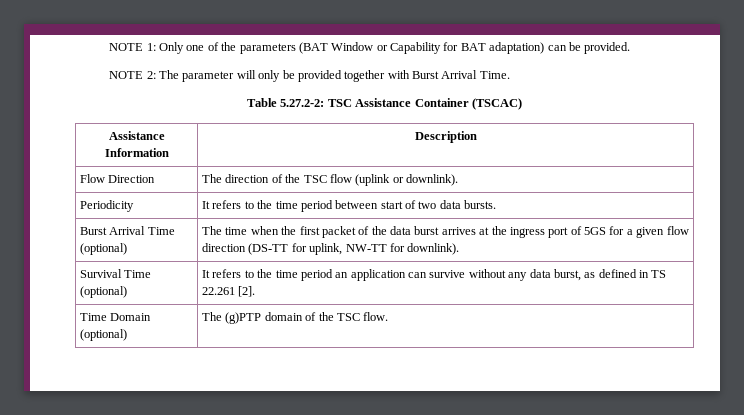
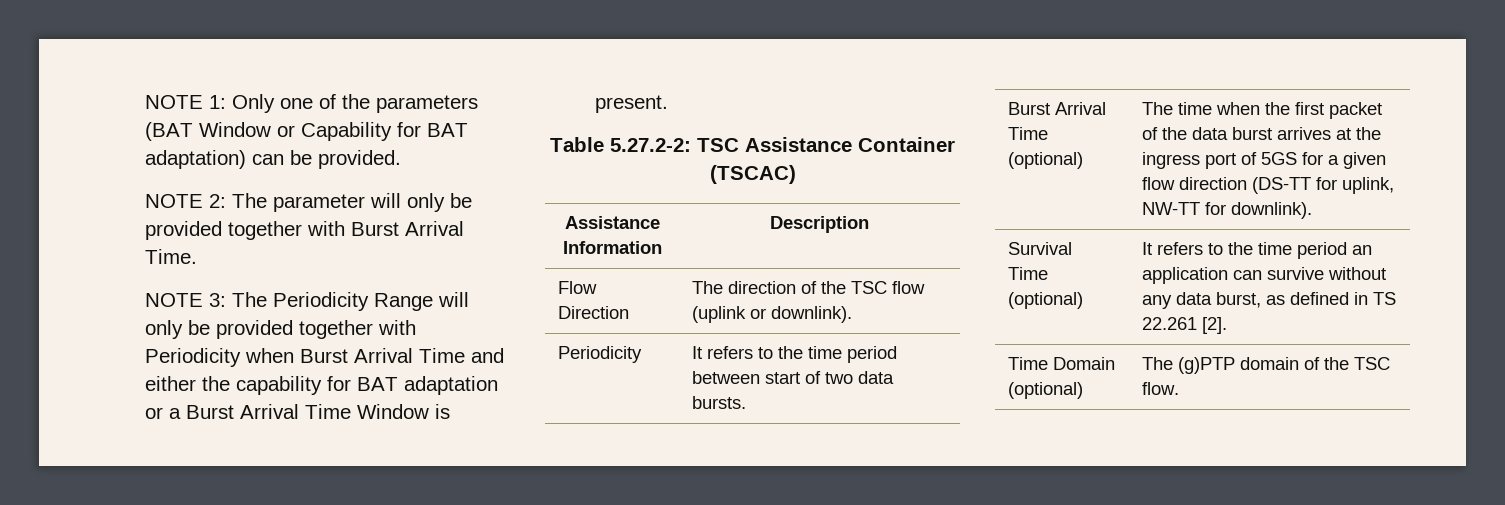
(510, 75) none -> [144,292,469,311] [144,320,416,339] [144,348,504,367] [144,376,498,395] [144,404,450,419] [594,95,668,113] // NOTE 3: The Periodicity Range will only be provided together with Periodicity when Burst Arrival Time and either the capability for BAT adaptation or a Burst Arrival Time Window is present.

